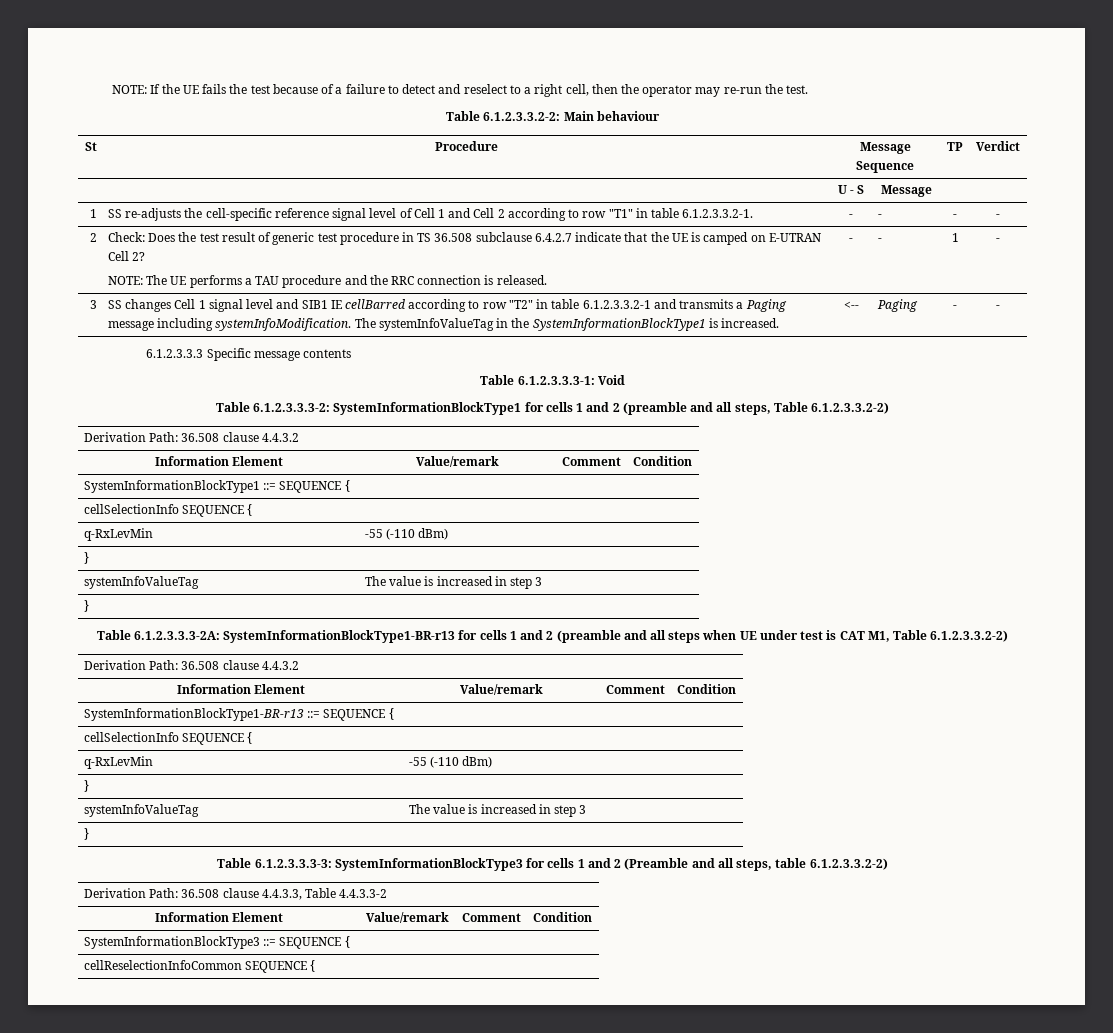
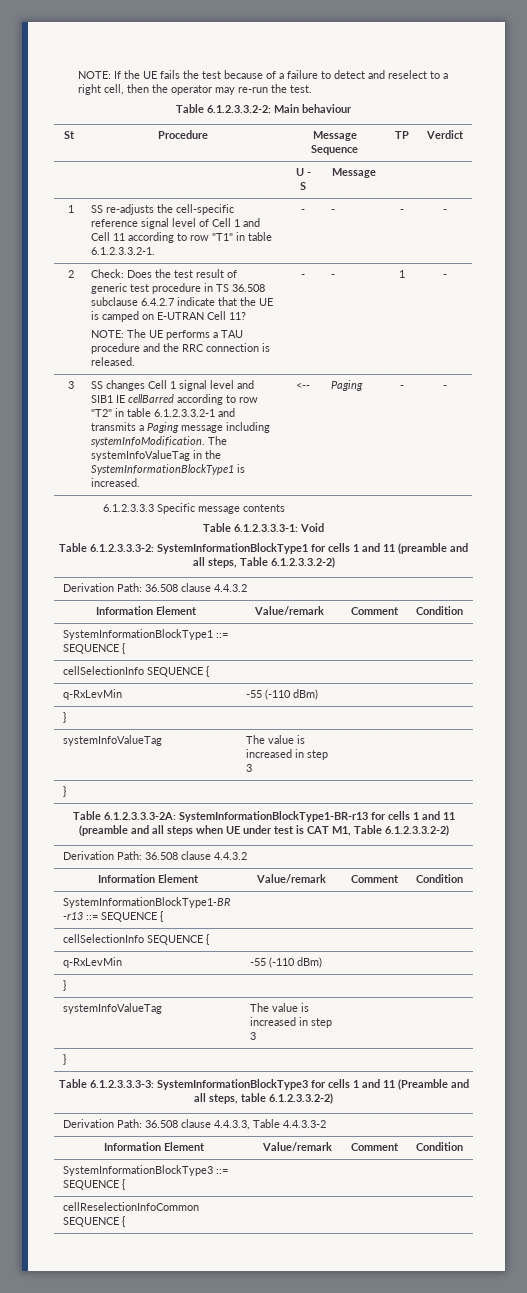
[497,209,505,218] 2 -> [112,233,125,241] 11
[132,252,146,261] 2? -> [228,312,246,320] 11?
[612,403,620,412] 2 -> [383,544,395,552] 11
[546,631,554,640] 2 -> [442,812,455,820] 11
[614,859,622,868] 2 -> [382,1080,395,1088] 11

